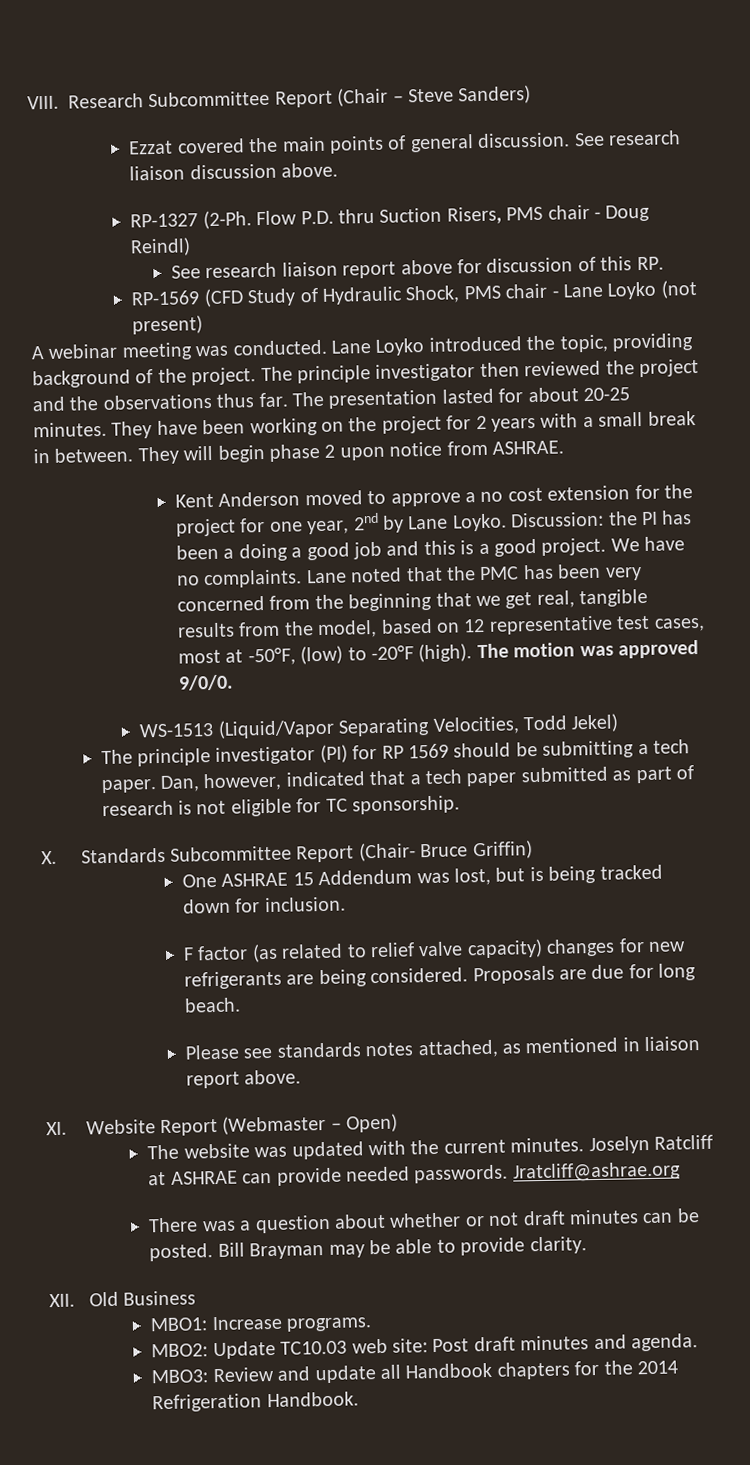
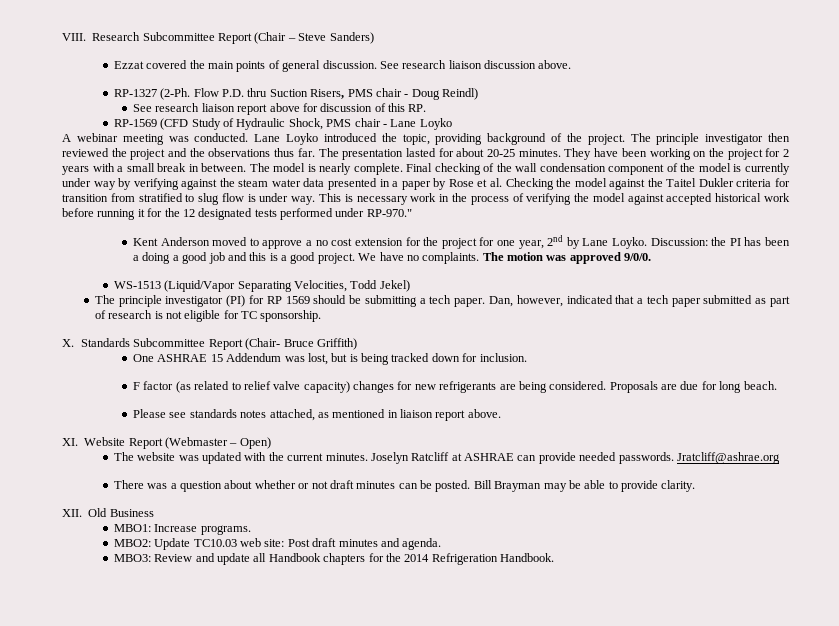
[660,279,698,299] [132,315,204,335] (not present) -> (452, 124) none
[137,440,564,465] They will begin phase 2 upon notice from ASHRAE. -> [249,163,790,175] [62,178,790,190] [62,193,790,205] [62,208,412,220] The model is nearly complete. Final checking of the wall condensation component of the model is currently under way by verifying against the steam water data presented in a paper by Rose et al. Checking the model against the Taitel Dukler criteria for transition from stratified to slug flow is under way. This is necessary work in the process of verifying the model against accepted historical work before running it for the 12 designated tests performed under RP-970."
[305,563,642,584] [176,588,649,612] [176,615,705,639] [177,643,473,666] Lane noted that the PMC has been very concerned from the beginning that we get real, tangible results from the model, based on 12 representative test cases, most at -50°F, (low) to -20°F (high). -> (480, 258) none
[472,840,533,860] Griffin) -> [316,338,357,350] Griffith)

